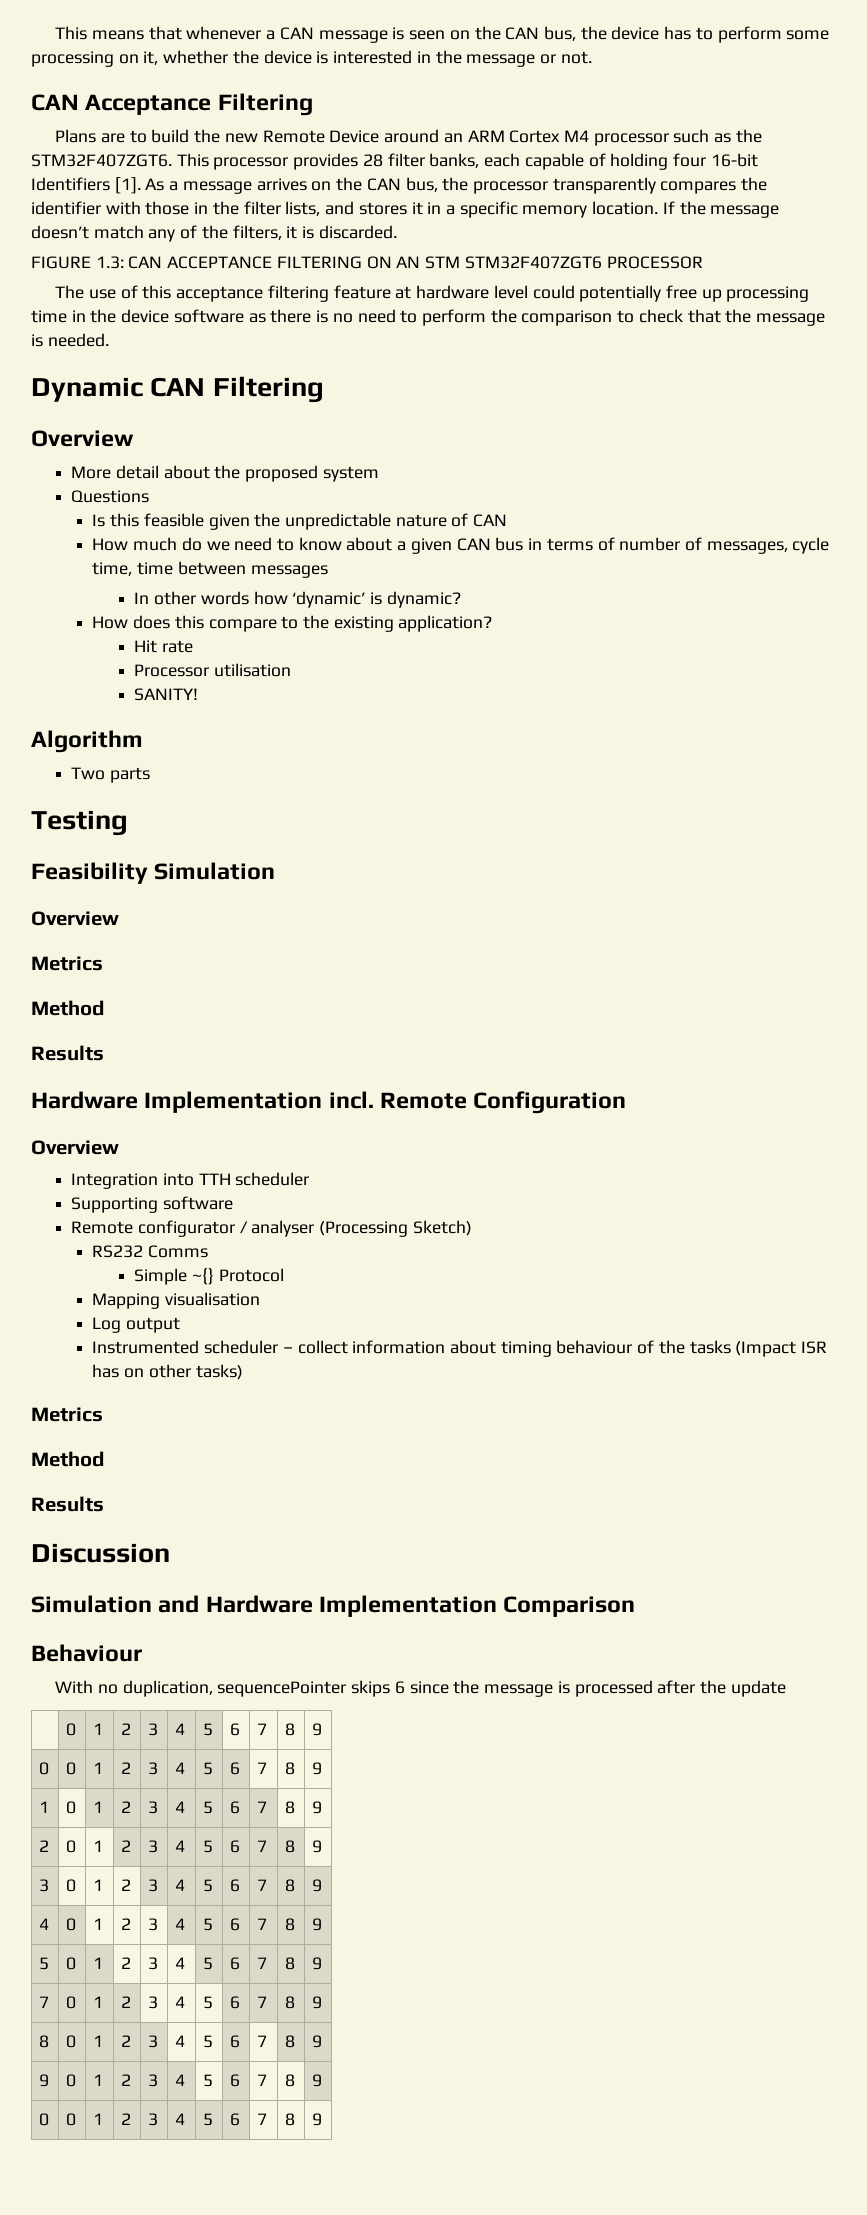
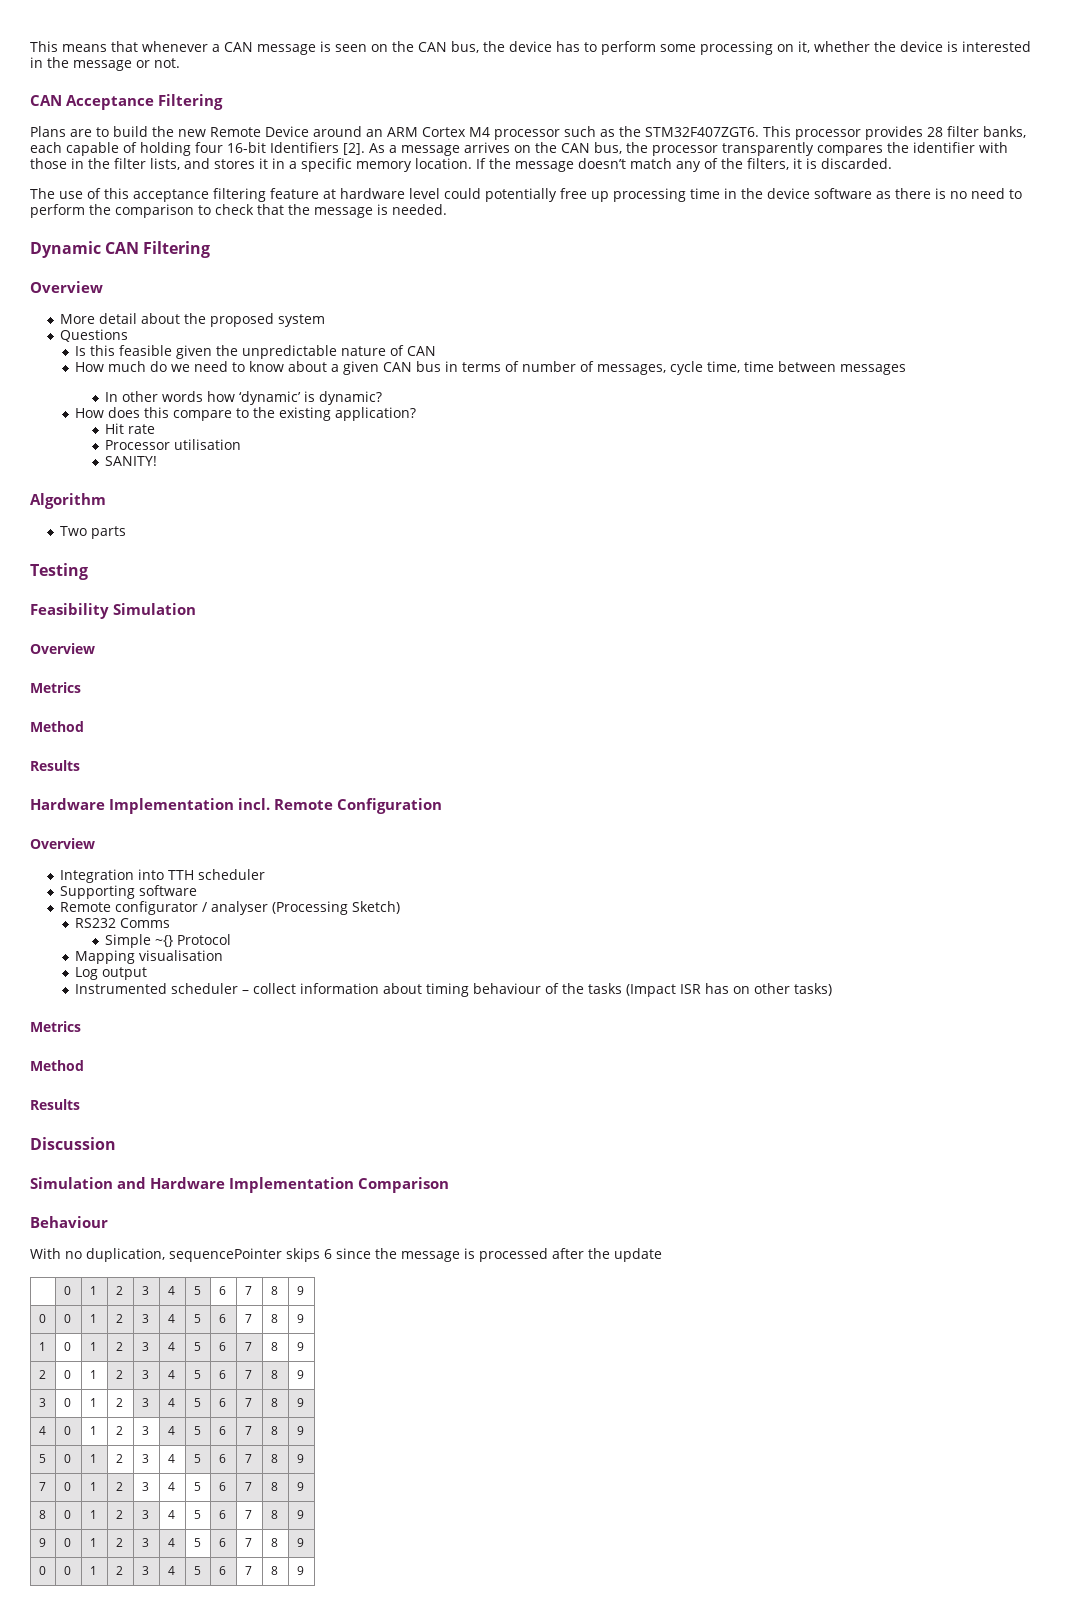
[114,177,141,194] [1]. -> [343,143,365,155] [2].
[31,256,703,269] // FIGURE 1.3: CAN ACCEPTANCE FILTERING ON AN STM STM32F407ZGT6 PROCESSOR -> (892, 163) none

